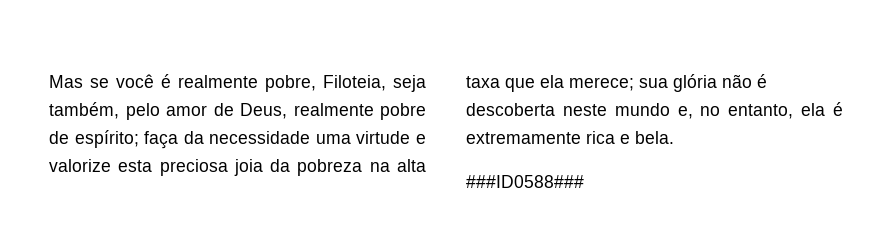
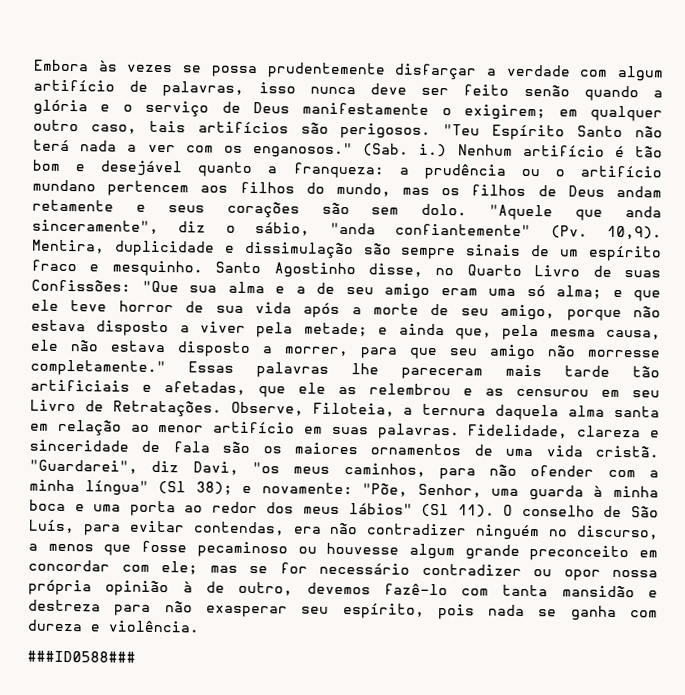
[49,74,426,92] [49,102,426,120] [49,130,426,149] [49,159,426,176] [466,74,767,92] [466,102,843,119] [466,131,674,144] Mas se você é realmente pobre, Filoteia, seja também, pelo amor de Deus, realmente pobre de espírito; faça da necessidade uma virtude e valorize esta preciosa joia da pobreza na alta taxa que ela merece; sua glória não é descoberta neste mundo e, no entanto, ela é extremamente rica e bela. -> [33,59,664,82] [33,79,663,102] [33,99,663,122] [33,119,664,141] [33,139,663,159] [32,159,663,180] [32,179,662,198] [32,199,663,221] [32,219,663,240] [32,239,663,262] [31,259,661,279] [31,279,661,302] [31,299,661,322] [31,319,662,341] [30,339,660,361] [30,359,660,380] [30,379,660,398] [30,399,661,421] [30,419,660,440] [29,439,659,458] [29,459,659,480] [29,479,659,501] [29,499,659,518] [28,519,660,541] [28,540,658,562] [28,559,658,581] [28,579,658,598] [28,599,658,621] [27,619,200,633] Embora às vezes se possa prudentemente disfarçar a verdade com algum artifício de palavras, isso nunca deve ser feito senão quando a glória e o serviço de Deus manifestamente o exigirem; em qualquer outro caso, tais artifícios são perigosos. "Teu Espírito Santo não terá nada a ver com os enganosos." (Sab. i.) Nenhum artifício é tão bom e desejável quanto a franqueza: a prudência ou o artifício mundano pertencem aos filhos do mundo, mas os filhos de Deus andam retamente e seus corações são sem dolo. "Aquele que anda sinceramente", diz o sábio, "anda confiantemente" (Pv. 10,9). Mentira, duplicidade e dissimulação são sempre sinais de um espírito fraco e mesquinho. Santo Agostinho disse, no Quarto Livro de suas Confissões: "Que sua alma e a de seu amigo eram uma só alma; e que ele teve horror de sua vida após a morte de seu amigo, porque não estava disposto a viver pela metade; e ainda que, pela mesma causa, ele não estava disposto a morrer, para que seu amigo não morresse completamente." Essas palavras lhe pareceram mais tarde tão artificiais e afetadas, que ele as relembrou e as censurou em seu Livro de Retratações. Observe, Filoteia, a ternura daquela alma santa em relação ao menor artifício em suas palavras. Fidelidade, clareza e sinceridade de fala são os maiores ornamentos de uma vida cristã. "Guardarei", diz Davi, "os meus caminhos, para não ofender com a minha língua" (Sl 38); e novamente: "Põe, Senhor, uma guarda à minha boca e uma porta ao redor dos meus lábios" (Sl 11). O conselho de São Luís, para evitar contendas, era não contradizer ninguém no discurso, a menos que fosse pecaminoso ou houvesse algum grande preconceito em concordar com ele; mas se for necessário contradizer ou opor nossa própria opinião à de outro, devemos fazê-lo com tanta mansidão e destreza para não exasperar seu espírito, pois nada se ganha com dureza e violência.

